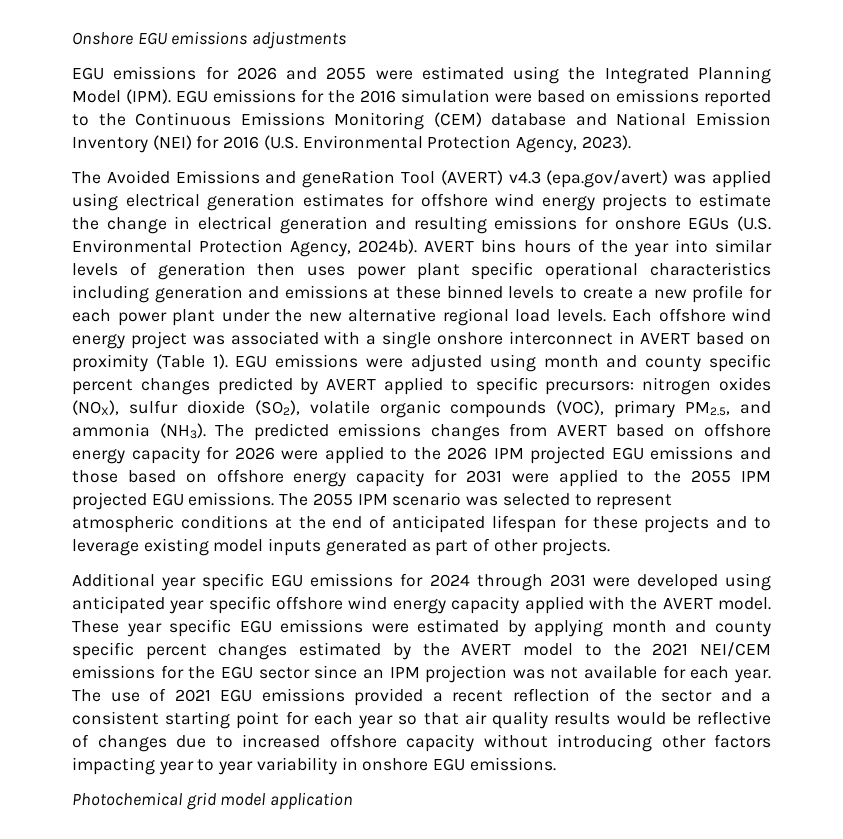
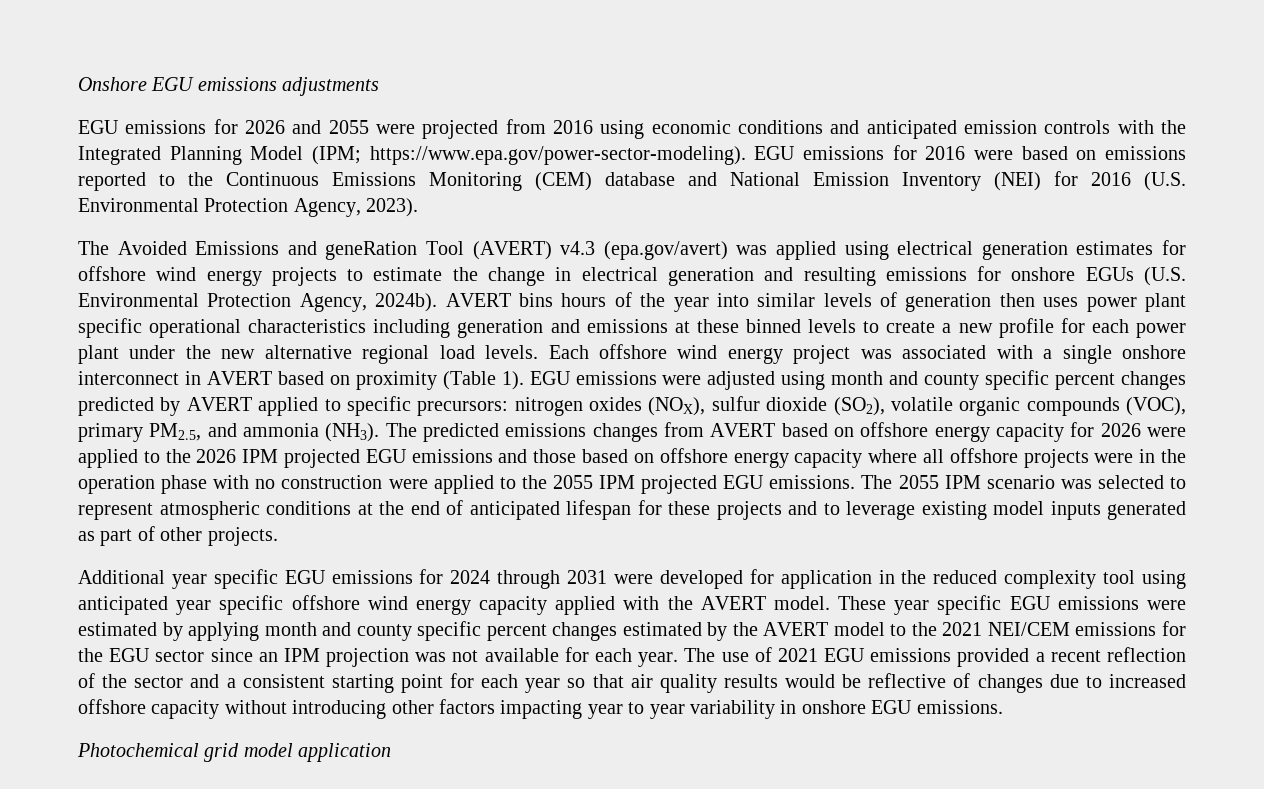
[421,66,560,84] estimated using -> [422,119,1154,139] projected from 2016 using economic conditions and anticipated emission controls with
[126,89,490,104] (IPM). EGU emissions for the 2016 simulation -> [312,145,966,165] (IPM; https://www.epa.gov/power-sector-modeling). EGU emissions for 2016
[434,469,502,483] for 2031 -> [868,448,1187,468] [78,475,383,494] where all offshore projects were in the operation phase with no construction
(718, 582) none -> [749,569,1136,589] for application in the reduced complexity tool

